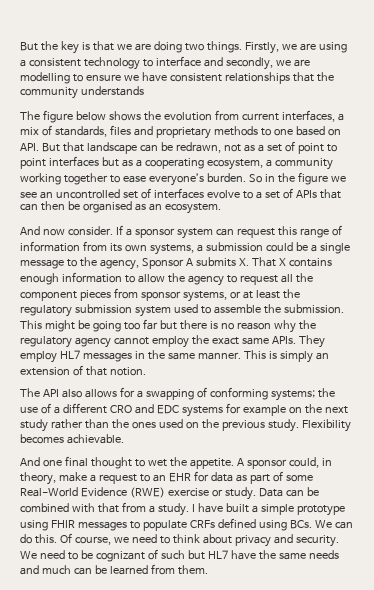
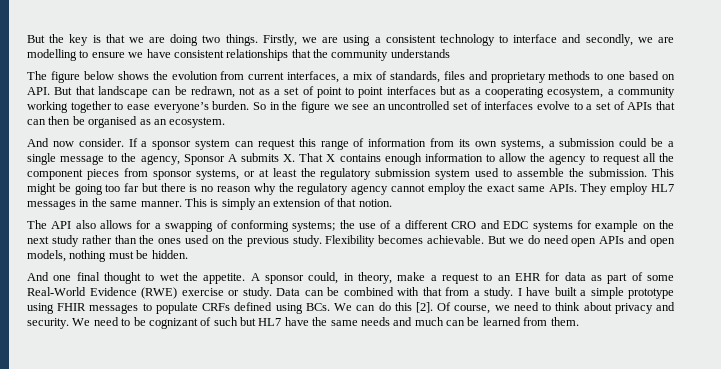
(124, 439) none -> [487,235,675,247] [27,250,188,262] But we do need open APIs and open models, nothing must be hidden.
[34,534,57,544] this. -> [394,302,433,313] this [2].

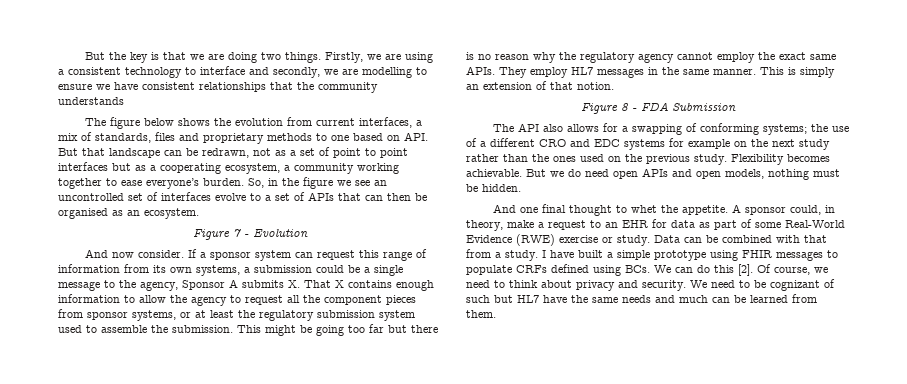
[252,102,266,110] So -> [248,178,264,188] So,
(226, 122) none -> [192,229,308,240] // Figure 7 - Evolution
(392, 203) none -> [580,102,736,114] // Figure 8 - FDA Submission
[159,273,179,281] wet -> [630,205,657,213] whet

